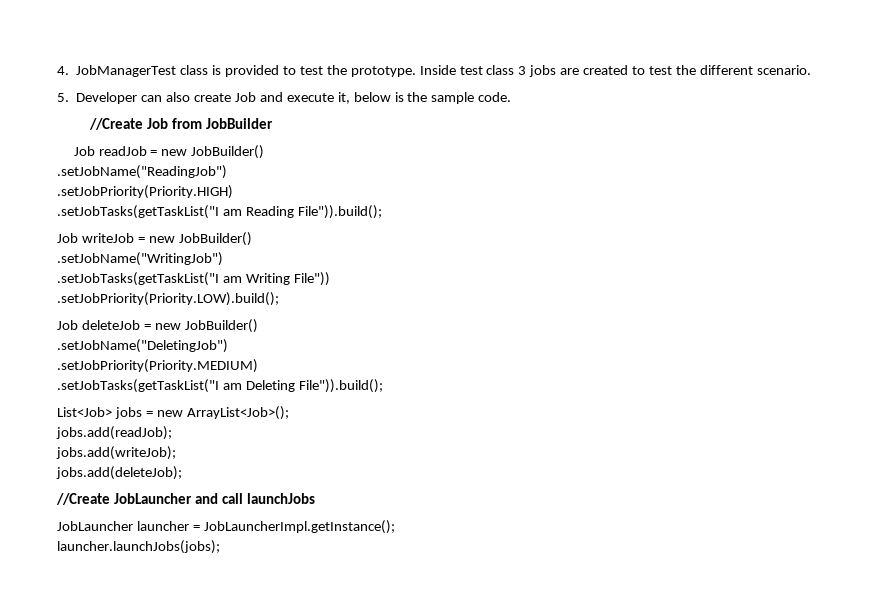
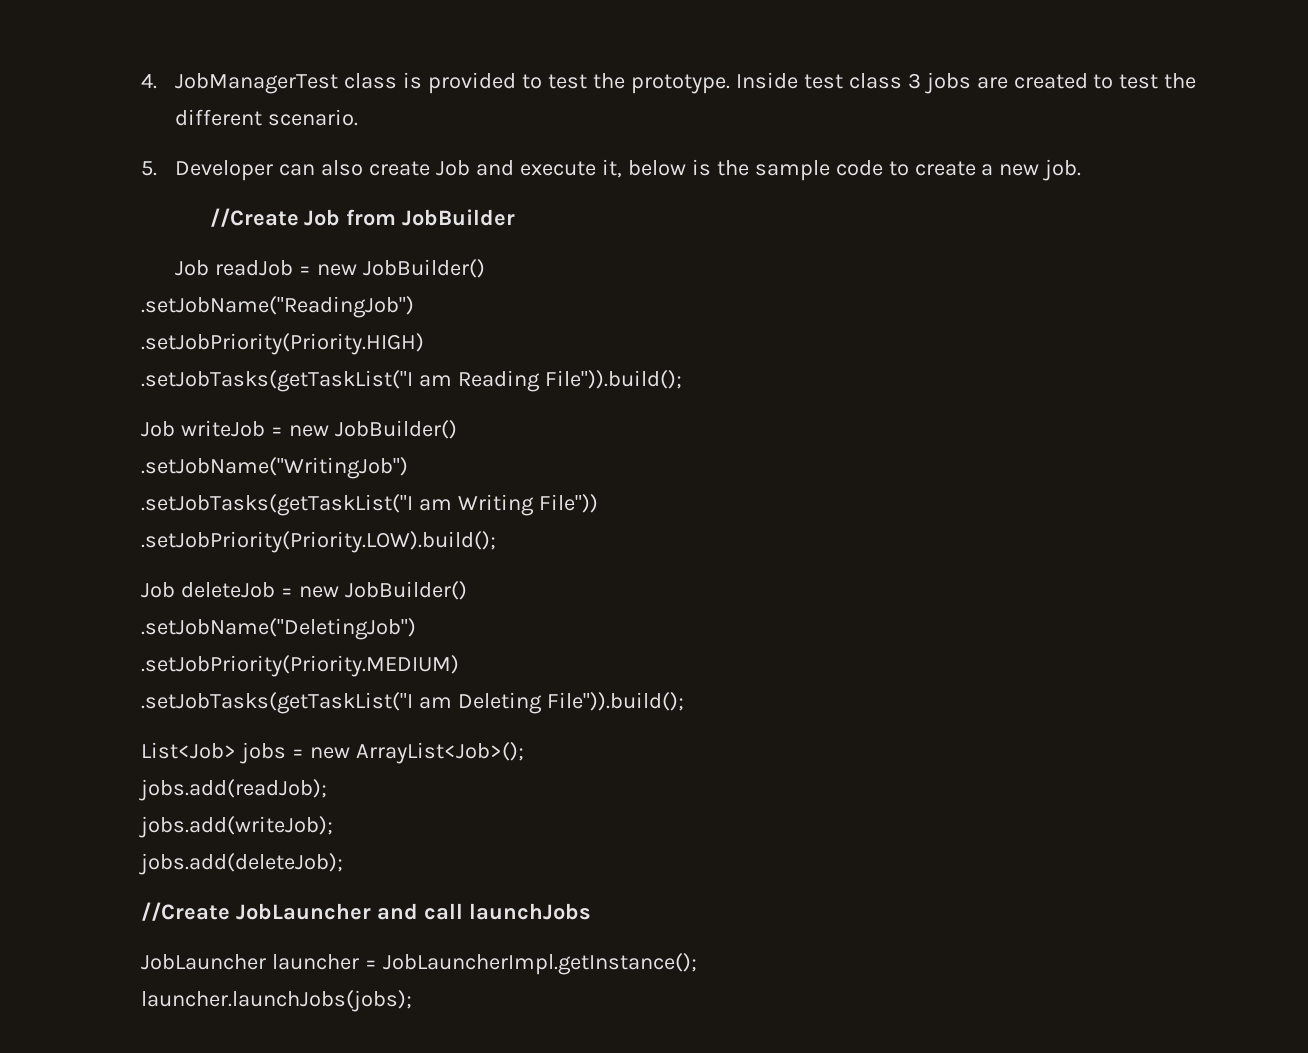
[478,92,512,102] code. -> [835,159,1082,181] code to create a new job.

